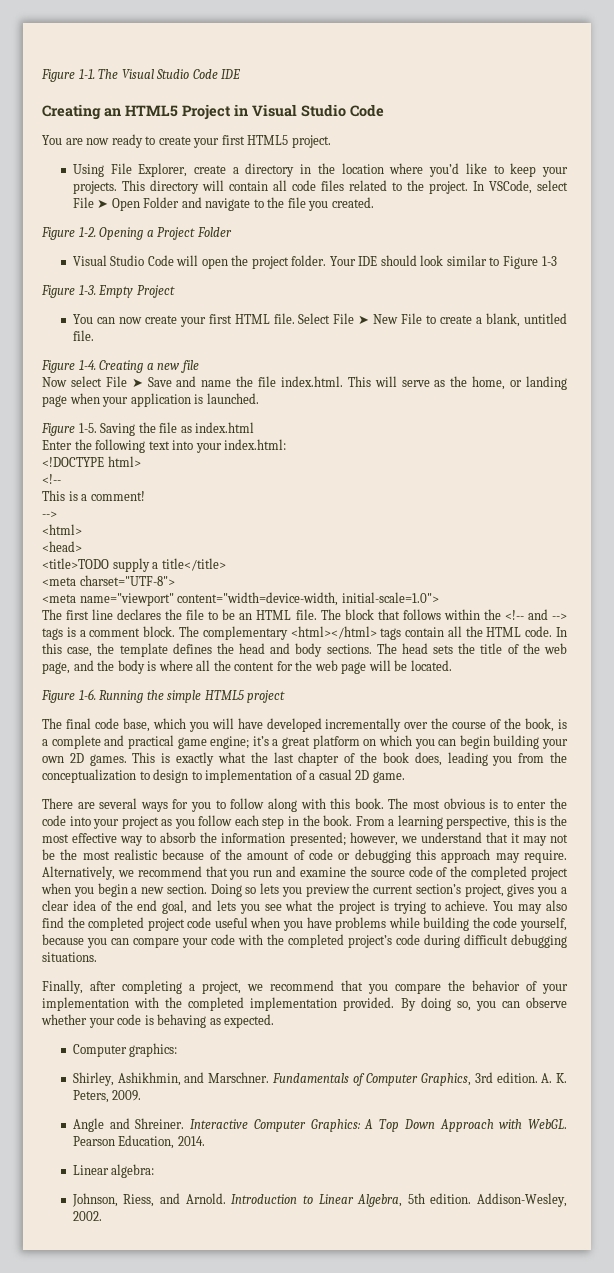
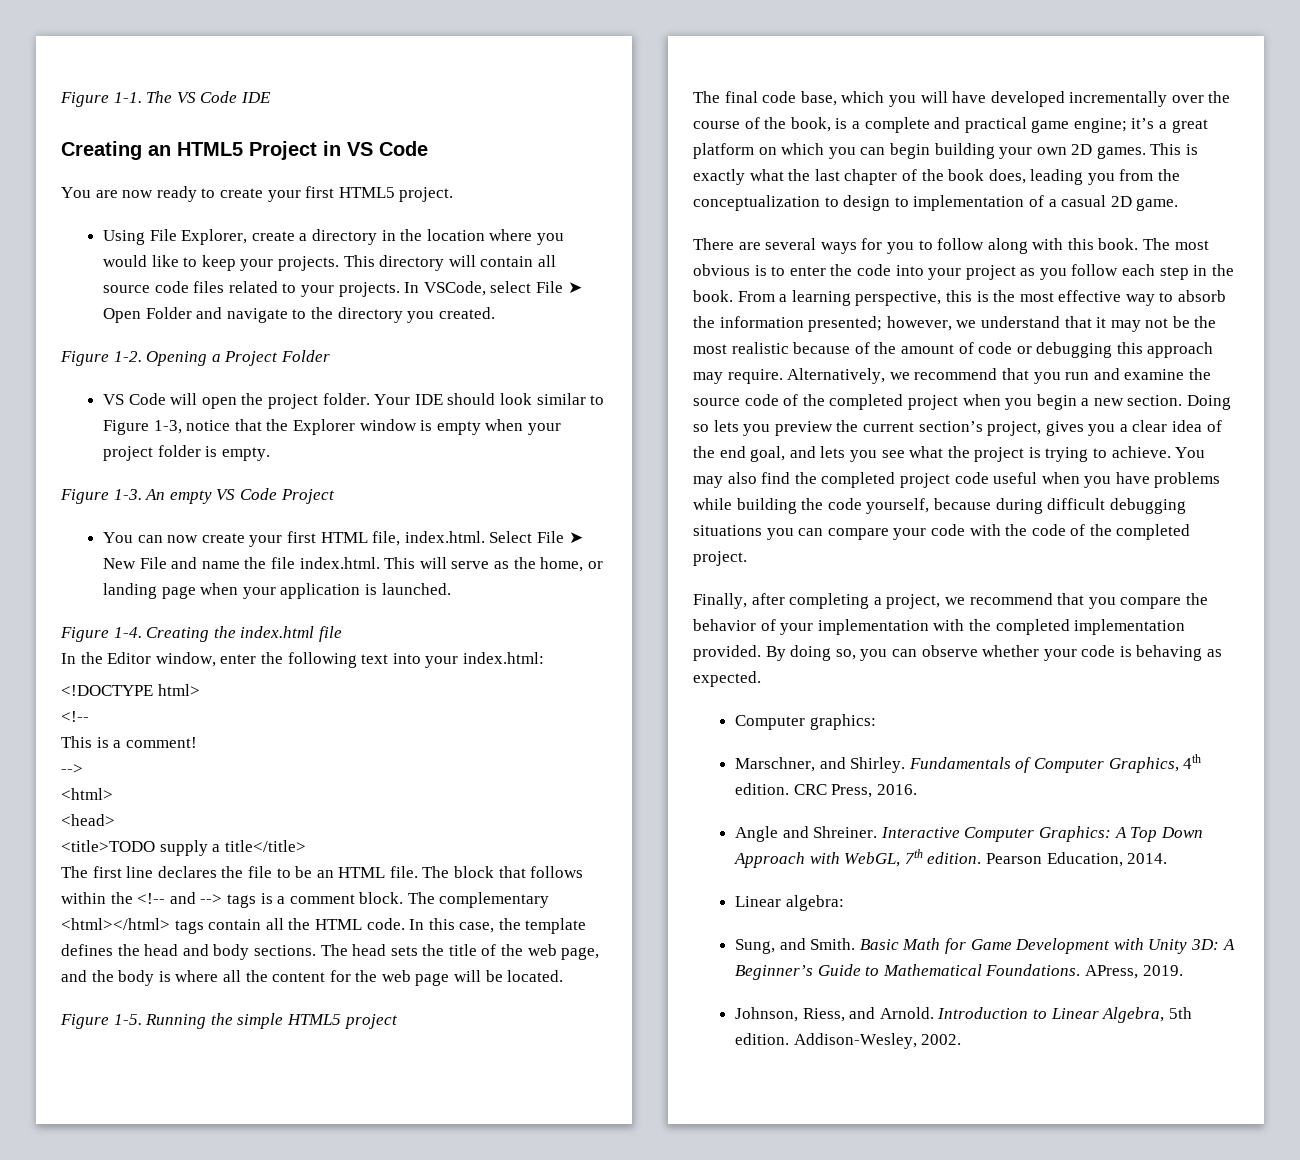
[121,69,190,79] Visual Studio -> [176,92,196,103] VS
[252,104,346,117] Visual Studio -> [347,142,373,156] VS
[429,163,460,177] you’d -> [536,233,564,245] [103,255,148,267] you would
(287, 185) none -> [103,285,151,293] source
[406,180,468,194] the project. -> [300,282,400,297] your projects.
[287,197,306,208] file -> [337,307,403,323] directory
[72,255,145,266] Visual Studio -> [103,394,125,405] VS
[541,256,557,266] [41,285,134,298] 1-3 // Figure 1-3. Empty -> [153,419,561,435] [103,445,270,461] [60,488,277,504] 1-3, notice that the Explorer window is empty when your project folder is empty. // Figure 1-3. An empty VS Code
[273,313,295,324] file. -> [372,531,485,546] file, index.html.
[426,313,567,327] [72,330,94,341] [41,360,199,373] [42,376,172,388] to create a blank, untitled file. // Figure 1-4. Creating a new file // Now select File ➤ Save -> (167, 563) none
[78,422,255,436] [42,440,72,450] 1-5. Saving the file as index.html // Enter -> [113,626,342,642] [61,652,257,667] 1-4. Creating the index.html file // In the Editor window, enter
[42,575,175,586] [42,592,439,606] // <meta charset="UTF-8"> // <meta name="viewport" content="width=device-width, initial-scale=1.0"> -> (306, 846) none
[78,689,96,700] 1-6. -> [113,1014,142,1025] 1-5.
(84, 939) none -> [995,498,1186,514] [693,525,762,536] during difficult debugging situations
[288,934,567,948] [42,952,97,962] completed project’s code during difficult debugging situations. -> [1031,524,1191,540] [693,551,747,566] code of the completed project.
[72,1072,567,1086] [72,1090,142,1103] Shirley, Ashikhmin, and Marschner. Fundamentals of Computer Graphics, 3rd edition. A. K. Peters, 2009. -> [735,754,1202,773] [735,783,917,798] Marschner, and Shirley. Fundamentals of Computer Graphics, 4th edition. CRC Press, 2016.
[527,1119,567,1129] WebGL. -> [844,849,982,867] WebGL, 7th edition.
(155, 1171) none -> [735,938,1235,954] [735,964,1183,980] // Sung, and Smith. Basic Math for Game Development with Unity 3D: A Beginner’s Guide to Mathematical Foundations. APress, 2019.

